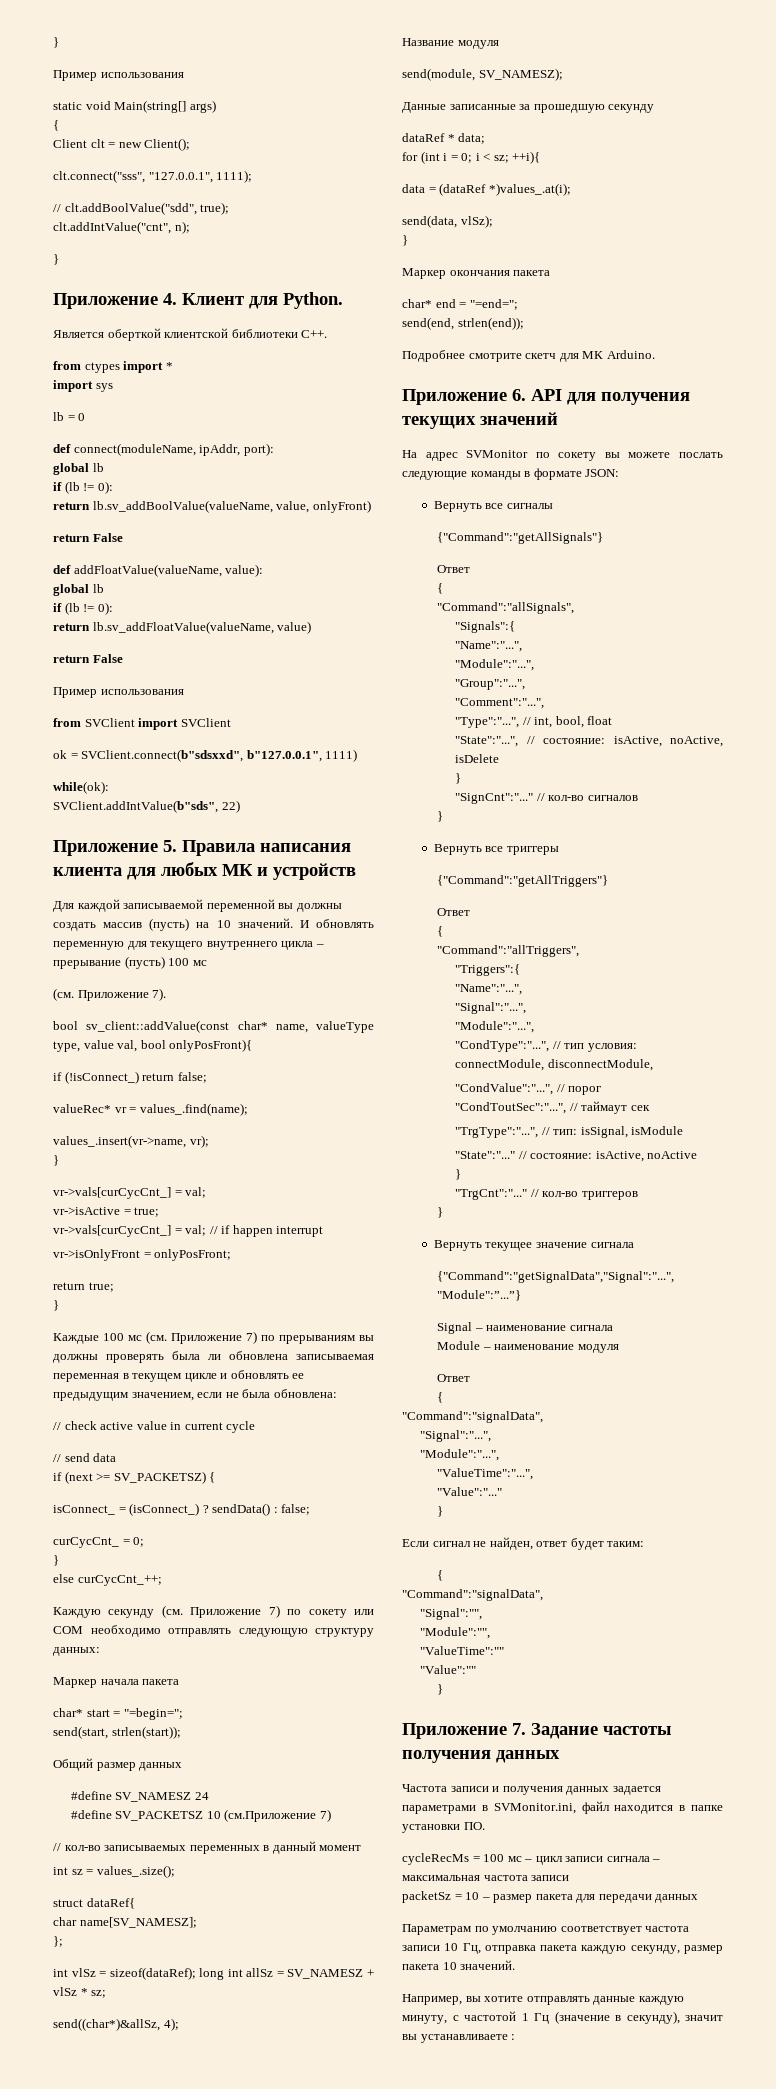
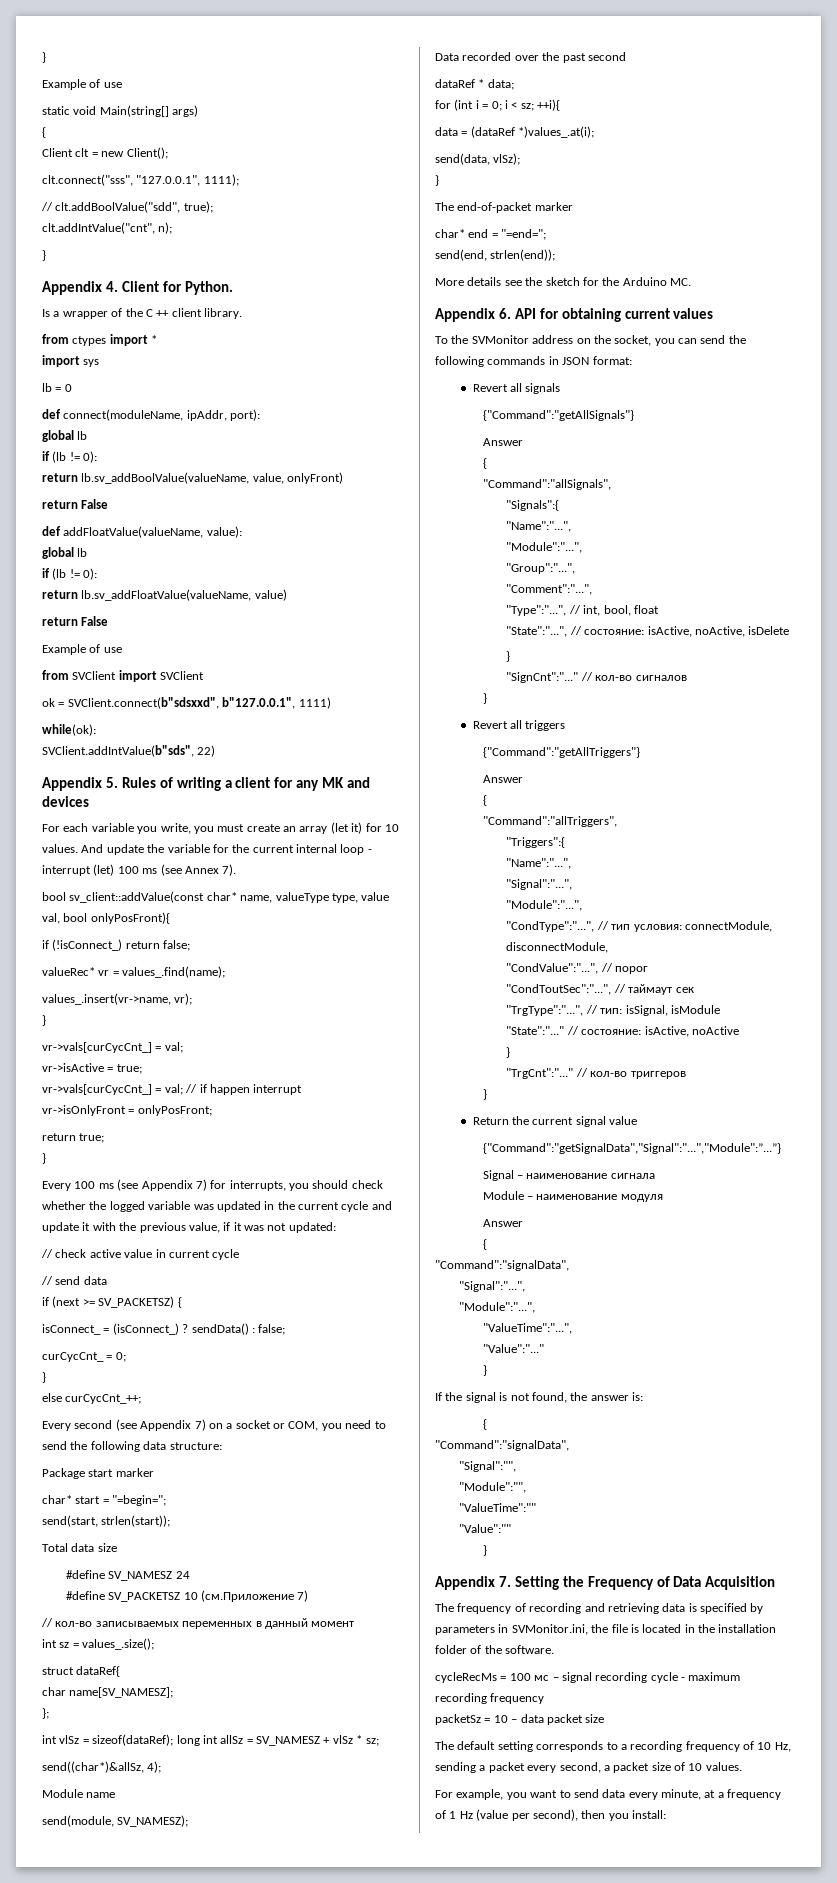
[53,37,59,48] [53,70,184,81] } // Пример использования -> [42,52,46,63] [42,79,122,90] } // Example of use
[53,292,343,309] [53,328,328,341] Приложение 4. Клиент для Python. // Является оберткой клиентской библиотеки C++. -> [42,281,233,295] [42,308,242,319] Appendix 4. Client for Python. // Is a wrapper of the C ++ client library.
[53,687,184,698] Пример использования -> [42,644,122,655] Example of use
[53,840,351,856] [53,862,356,880] [53,899,342,912] [53,918,374,931] [53,941,324,950] [53,956,207,969] [53,988,149,1001] Приложение 5. Правила написания клиента для любых МК и устройств // Для каждой записываемой переменной вы должны создать массив (пусть) на 10 значений. И обновлять переменную для текущего внутреннего цикла – прерывание (пусть) 100 мс // (см. Приложение -> [42,777,371,791] [42,796,89,807] [42,822,399,834] [42,844,372,855] [42,864,219,876] Appendix 5. Rules of writing a client for any MK and devices // For each variable you write, you must create an array (let it) for 10 values. And update the variable for the current internal loop - interrupt (let) 100 ms (see Annex
[53,1331,374,1344] [53,1351,374,1363] [53,1370,305,1382] [53,1389,337,1401] Каждые 100 мс (см. Приложение 7) по прерываниям вы должны проверять была ли обновлена записываемая переменная в текущем цикле и обновлять ее предыдущим значением, если не была обновлена: -> [42,1179,383,1191] [42,1201,392,1212] [42,1222,336,1233] Every 100 ms (see Appendix 7) for interrupts, you should check whether the logged variable was updated in the current cycle and update it with the previous value, if it was not updated:
[53,1605,374,1618] [53,1625,374,1637] [53,1647,100,1656] [53,1677,180,1688] Каждую секунду (см. Приложение 7) по сокету или COM необходимо отправлять следующую структуру данных: // Маркер начала пакета -> [42,1419,386,1431] [42,1441,222,1452] [42,1468,154,1479] Every second (see Appendix 7) on a socket or COM, you need to send the following data structure: // Package start marker
[53,1758,183,1771] Общий размер данных -> [42,1543,117,1552] Total data size
[402,38,499,49] Название модуля -> [42,1789,116,1798] Module name
[402,102,655,113] Данные записанные за прошедшую секунду -> [435,52,626,63] Data recorded over the past second
[402,268,551,279] Маркер окончания пакета -> [435,202,573,213] The end-of-packet marker
[402,350,655,362] [402,389,690,405] [402,412,558,429] [402,450,723,461] [402,468,620,480] [433,501,553,512] Подробнее смотрите скетч для МК Arduino. // Приложение 6. API для получения текущих значений // На адрес SVMonitor по сокету вы можете послать следующие команды в формате JSON: // Вернуть все сигналы -> [435,277,691,286] [435,308,714,322] [435,335,746,346] [435,356,632,367] [472,383,561,394] More details see the sketch for the Arduino MC. // Appendix 6. API for obtaining current values // To the SVMonitor address on the socket, you can send the following commands in JSON format: // Revert all signals
[437,565,471,573] Ответ -> [482,438,523,446] Answer
[433,844,559,855] Вернуть все триггеры -> [472,720,566,731] Revert all triggers
[437,908,471,916] Ответ -> [482,775,523,783] Answer
[433,1240,634,1251] Вернуть текущее значение сигнала -> [472,1116,638,1127] Return the current signal value
[437,1374,471,1382] Ответ -> [482,1219,523,1227] Answer
[402,1537,645,1550] Если сигнал не найден, ответ будет таким: -> [435,1392,643,1403] If the signal is not found, the answer is:
[402,1723,671,1739] [402,1750,560,1763] [402,1784,661,1795] [402,1801,723,1814] [402,1822,485,1833] Приложение 7. Задание частоты получения данных // Частота записи и получения данных задается параметрами в SVMonitor.ini, файл находится в папке установки ПО. -> [435,1576,776,1590] [435,1603,764,1614] [435,1624,777,1635] [435,1645,555,1654] Appendix 7. Setting the Frequency of Data Acquisition // The frequency of recording and retrieving data is specified by parameters in SVMonitor.ini, the file is located in the installation folder of the software.
[535,1856,661,1865] [402,1875,570,1881] [402,1891,699,1903] [402,1924,690,1935] [402,1943,723,1954] [402,1960,516,1970] [402,1994,684,2005] [402,2011,723,2024] [402,2034,516,2043] цикл записи сигнала – максимальная частота записи // packetSz = 10 – размер пакета для передачи данных // Параметрам по умолчанию соответствует частота записи 10 Гц, отправка пакета каждую секунду, размер пакета 10 значений. // Например, вы хотите отправлять данные каждую минуту, с частотой 1 Гц (значение в секунду), значит вы устанавливаете : -> [561,1672,741,1683] [435,1693,545,1704] [435,1714,605,1725] [435,1741,791,1752] [435,1762,742,1773] [435,1789,782,1800] [435,1809,666,1821] signal recording cycle - maximum recording frequency // packetSz = 10 – data packet size // The default setting corresponds to a recording frequency of 10 Hz, sending a packet every second, a packet size of 10 values. // For example, you want to send data every minute, at a frequency of 1 Hz (value per second), then you install:

